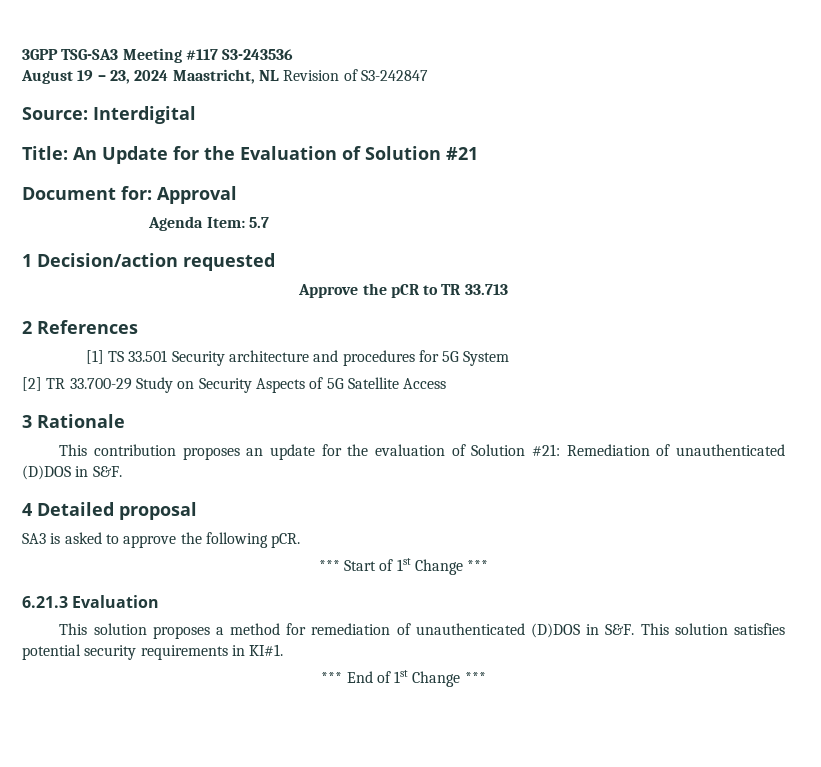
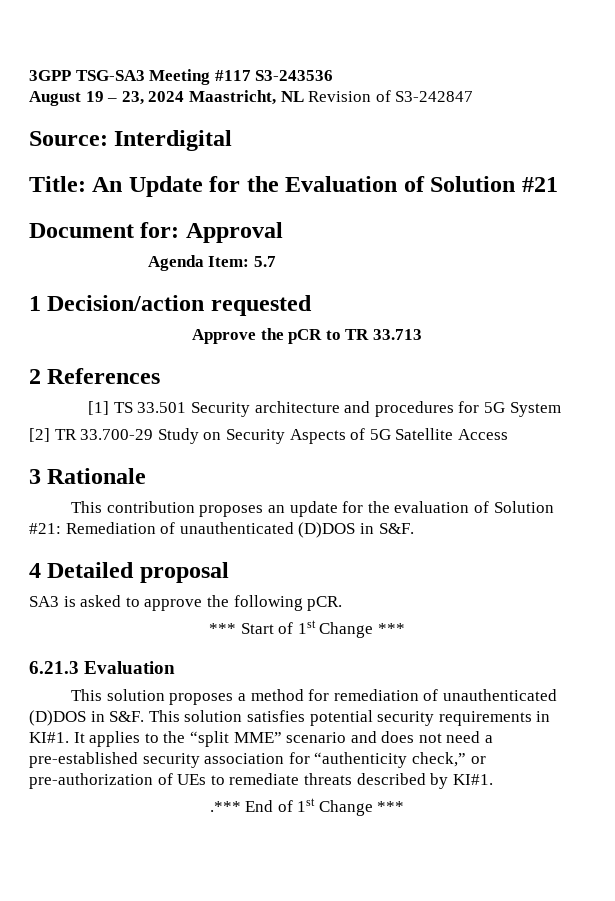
[321,672,343,683] // *** -> [73,731,494,747] [29,752,486,768] [29,773,493,789] [209,801,241,812] It applies to the “split MME” scenario and does not need a pre-established security association for “authenticity check,” or pre-authorization of UEs to remediate threats described by KI#1. // .***

